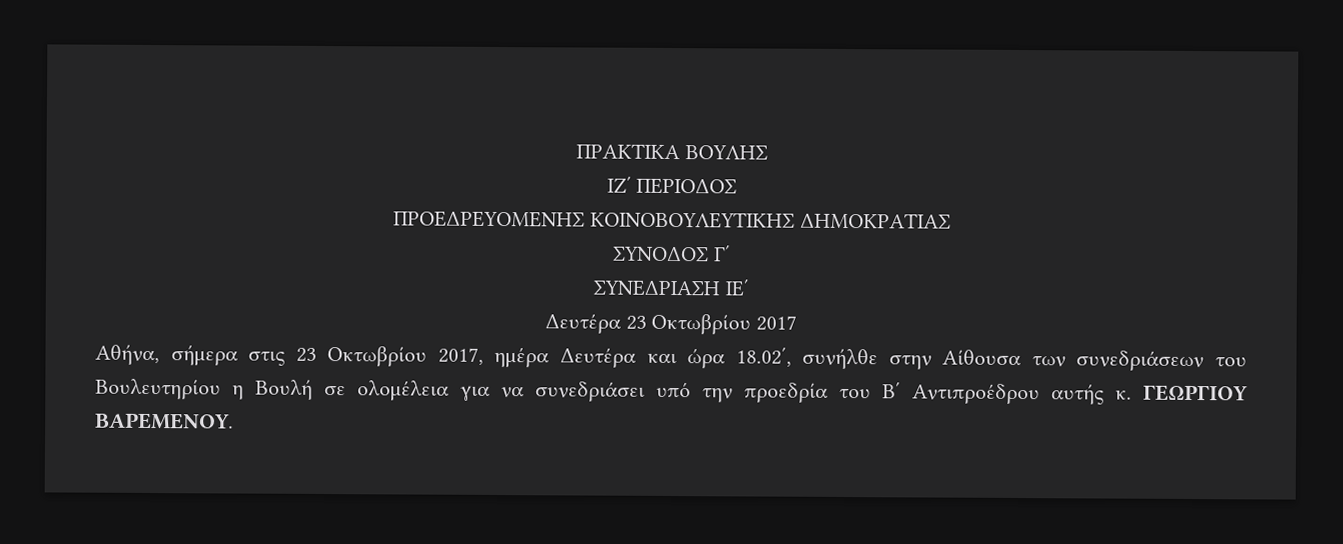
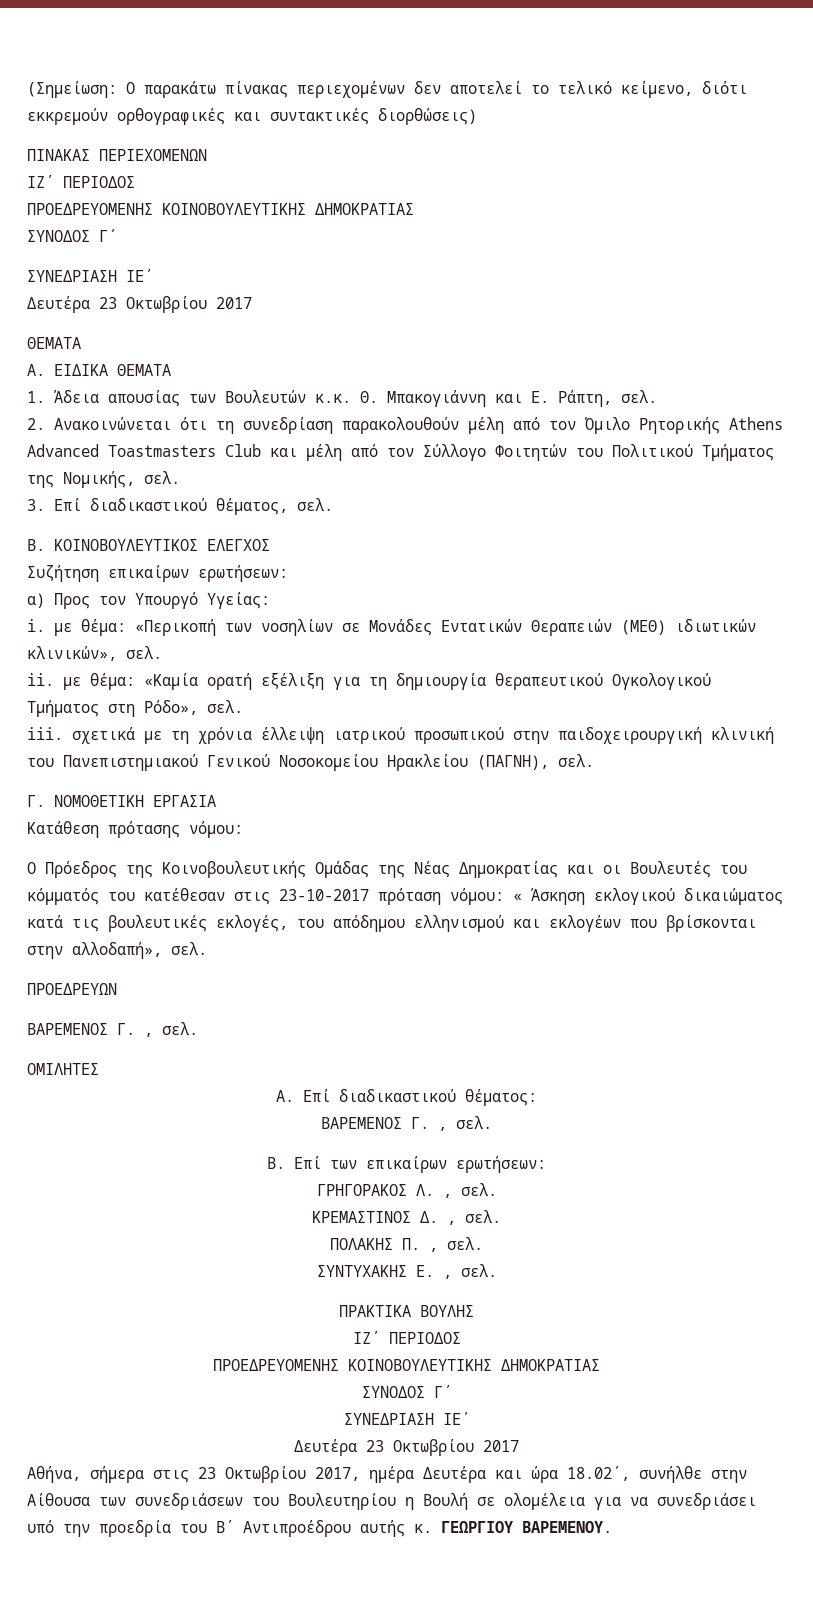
(576, 151) none -> [27,81,747,98] [27,108,477,125] [27,149,207,161] [27,175,135,188] [27,203,414,215] [27,229,117,242] [27,269,153,282] [27,296,252,313] [27,337,81,349] [27,364,171,376] [27,390,657,407] [27,417,783,434] [27,444,774,461] [27,471,180,488] [27,498,333,515] [27,539,270,551] [27,565,288,582] [27,592,270,609] [27,619,756,636] [27,646,162,661] [27,673,711,690] [27,700,243,717] [27,727,774,744] [27,754,594,771] [27,795,216,807] [27,821,243,838] [27,861,747,878] [27,888,783,905] [27,915,756,932] [27,942,207,959] [27,983,117,995] [27,1022,198,1037] [27,1063,99,1075] [276,1089,537,1106] [321,1116,492,1131] [267,1156,546,1173] [316,1183,497,1198] [312,1210,501,1225] [330,1237,483,1252] [316,1264,497,1279] (Σημείωση: Ο παρακάτω πίνακας περιεχομένων δεν αποτελεί το τελικό κείμενο, διότι εκκρεμούν ορθογραφικές και συντακτικές διορθώσεις) // ΠΙΝΑΚΑΣ ΠΕΡΙΕΧΟΜΕΝΩΝ // ΙΖ΄ ΠΕΡΙΟΔΟΣ // ΠΡΟΕΔΡΕΥΟΜΕΝΗΣ ΚΟΙΝΟΒΟΥΛΕΥΤΙΚΗΣ ΔΗΜΟΚΡΑΤΙΑΣ // ΣΥΝΟΔΟΣ Γ΄ // ΣΥΝΕΔΡΙΑΣΗ ΙΕ΄ // Δευτέρα 23 Οκτωβρίου 2017 // ΘΕΜΑΤΑ // Α. ΕΙΔΙΚΑ ΘΕΜΑΤΑ // 1. Άδεια απουσίας των Βουλευτών κ.κ. Θ. Μπακογιάννη και Ε. Ράπτη, σελ. // 2. Ανακοινώνεται ότι τη συνεδρίαση παρακολουθούν μέλη από τον Όμιλο Ρητορικής Athens Advanced Toastmasters Club και μέλη από τον Σύλλογο Φοιτητών του Πολιτικού Τμήματος της Νομικής, σελ. // 3. Επί διαδικαστικού θέματος, σελ. // Β. ΚΟΙΝΟΒΟΥΛΕΥΤΙΚΟΣ ΕΛΕΓΧΟΣ // Συζήτηση επικαίρων ερωτήσεων: // α) Προς τον Υπουργό Υγείας: // i. με θέμα: «Περικοπή των νοσηλίων σε Μονάδες Εντατικών Θεραπειών (ΜΕΘ) ιδιωτικών κλινικών», σελ. // ii. με θέμα: «Καμία ορατή εξέλιξη για τη δημιουργία θεραπευτικού Ογκολογικού Τμήματος στη Ρόδο», σελ. // iii. σχετικά με τη χρόνια έλλειψη ιατρικού προσωπικού στην παιδοχειρουργική κλινική του Πανεπιστημιακού Γενικού Νοσοκομείου Ηρακλείου (ΠΑΓΝΗ), σελ. // Γ. ΝΟΜΟΘΕΤΙΚΗ ΕΡΓΑΣΙΑ // Κατάθεση πρότασης νόμου: // Ο Πρόεδρος της Κοινοβουλευτικής Ομάδας της Νέας Δημοκρατίας και οι Βουλευτές του κόμματός του κατέθεσαν στις 23-10-2017 πρόταση νόμου: « Άσκηση εκλογικού δικαιώματος κατά τις βουλευτικές εκλογές, του απόδημου ελληνισμού και εκλογέων που βρίσκονται στην αλλοδαπή», σελ. // ΠΡΟΕΔΡΕΥΩΝ // ΒΑΡΕΜΕΝΟΣ Γ. , σελ. // ΟΜΙΛΗΤΕΣ // Α. Επί διαδικαστικού θέματος: // ΒΑΡΕΜΕΝΟΣ Γ. , σελ. // Β. Επί των επικαίρων ερωτήσεων: // ΓΡΗΓΟΡΑΚΟΣ Λ. , σελ. // ΚΡΕΜΑΣΤΙΝΟΣ Δ. , σελ. // ΠΟΛΑΚΗΣ Π. , σελ. // ΣΥΝΤΥΧΑΚΗΣ Ε. , σελ. //

